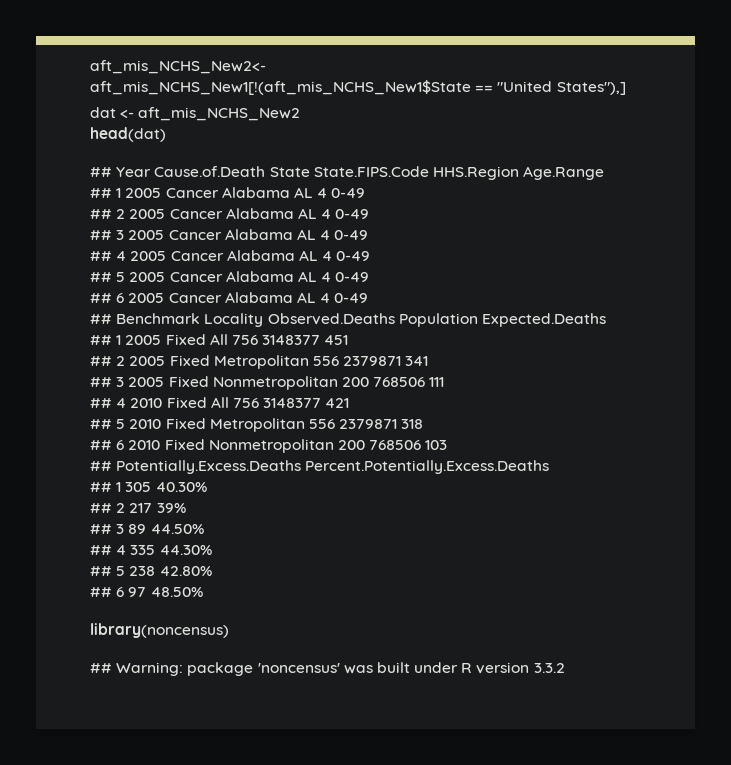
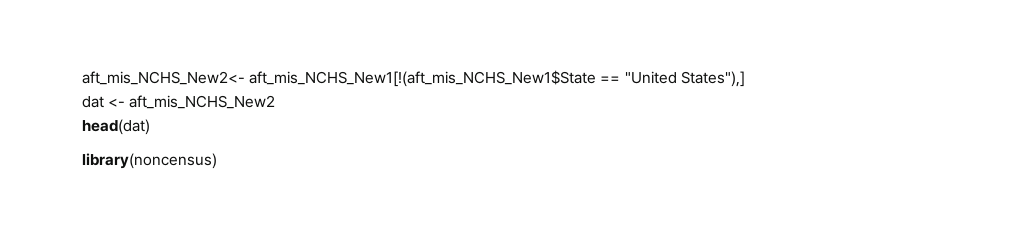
[90,166,605,180] [90,187,366,198] [90,208,370,219] [90,229,369,240] [90,250,371,261] [90,271,370,282] [90,292,369,303] [90,313,606,327] [90,334,349,345] [90,355,429,369] [90,376,445,390] [90,397,350,408] [90,418,424,432] [90,439,448,453] [90,460,550,474] [90,482,207,492] [90,503,186,513] [90,524,204,534] [90,545,212,555] [90,566,212,576] [90,587,203,597] [90,623,229,638] [90,662,565,676] ## Year Cause.of.Death State State.FIPS.Code HHS.Region Age.Range // ## 1 2005 Cancer Alabama AL 4 0-49 // ## 2 2005 Cancer Alabama AL 4 0-49 // ## 3 2005 Cancer Alabama AL 4 0-49 // ## 4 2005 Cancer Alabama AL 4 0-49 // ## 5 2005 Cancer Alabama AL 4 0-49 // ## 6 2005 Cancer Alabama AL 4 0-49 // ## Benchmark Locality Observed.Deaths Population Expected.Deaths // ## 1 2005 Fixed All 756 3148377 451 // ## 2 2005 Fixed Metropolitan 556 2379871 341 // ## 3 2005 Fixed Nonmetropolitan 200 768506 111 // ## 4 2010 Fixed All 756 3148377 421 // ## 5 2010 Fixed Metropolitan 556 2379871 318 // ## 6 2010 Fixed Nonmetropolitan 200 768506 103 // ## Potentially.Excess.Deaths Percent.Potentially.Excess.Deaths // ## 1 305 40.30% // ## 2 217 39% // ## 3 89 44.50% // ## 4 335 44.30% // ## 5 238 42.80% // ## 6 97 48.50% // library(noncensus) // ## Warning: package 'noncensus' was built under R version 3.3.2 -> [82,153,217,169] library(noncensus)

